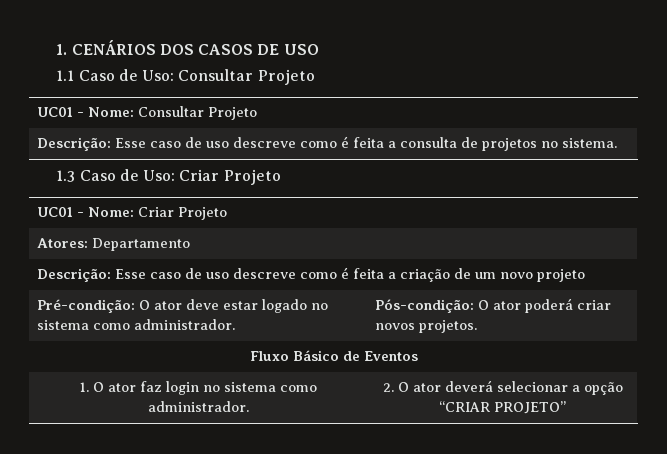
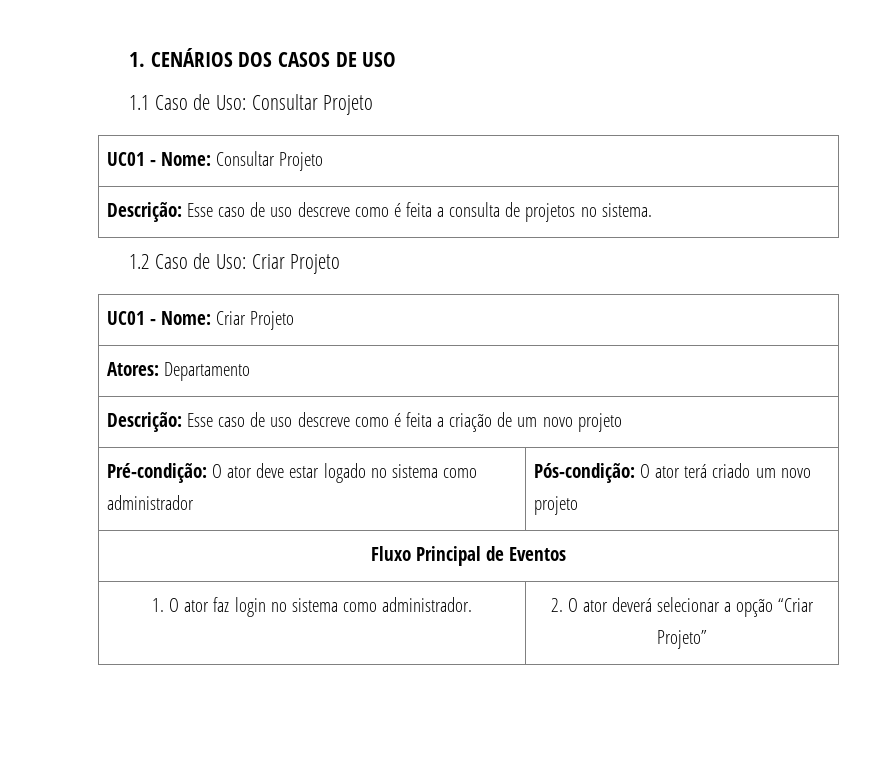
[56,170,76,182] 1.3 -> [128,254,149,269] 1.2
[134,319,236,330] administrador. -> [106,495,194,510] administrador
[525,298,612,313] [375,320,478,333] poderá criar novos projetos. -> [684,463,811,478] [533,496,578,515] terá criado um novo projeto
[292,350,339,361] Básico -> [415,546,481,566] Principal
[439,401,566,414] “CRIAR PROJETO” -> [778,598,815,612] [657,630,707,649] “Criar Projeto”

